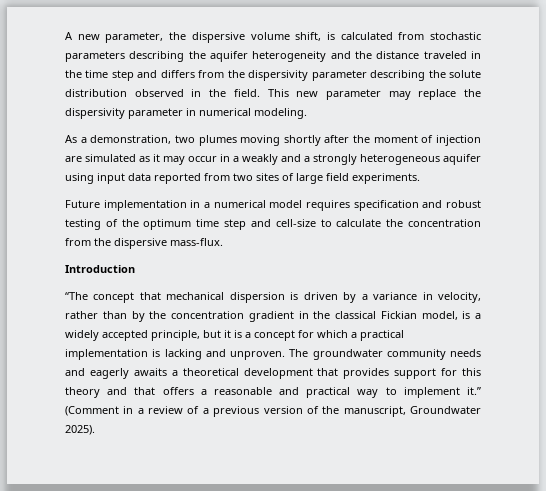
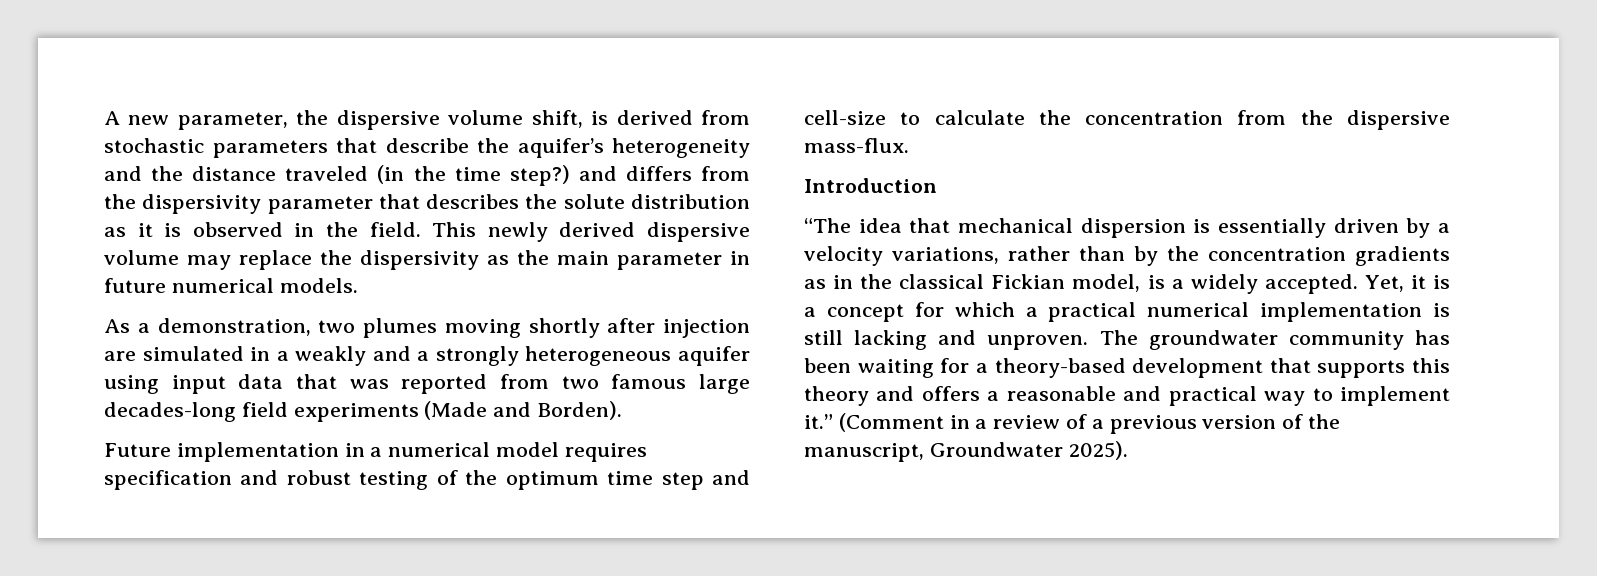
[340,32,393,40] calculated -> [616,110,693,125] derived
[129,51,248,62] describing the aquifer -> [336,138,604,158] that describe the aquifer’s
[470,51,481,59] in -> [377,165,405,184] (in
[111,70,134,81] step -> [509,165,570,186] step?)
[370,70,426,81] describing -> [378,194,520,209] that describes
(127, 93) none -> [104,223,182,237] as it is
[296,89,481,100] [65,108,307,119] new parameter may replace the dispersivity parameter in numerical modeling. -> [487,222,750,242] [104,250,750,270] [104,278,358,293] newly derived dispersive volume may replace the dispersivity as the main parameter in future numerical models.
[353,135,481,146] [65,154,217,165] the moment of injection are simulated as it may occur -> [663,319,750,338] [104,346,244,361] injection are simulated
(151, 177) none -> [296,374,389,389] that was
[256,173,420,184] sites of large field experiments. -> [611,374,750,394] [104,401,623,422] famous large decades-long field experiments (Made and Borden).
[93,292,135,303] concept -> [858,218,902,233] idea
(299, 296) none -> [1218,218,1326,238] essentially
[373,292,481,303] variance in velocity, -> [804,246,999,266] velocity variations,
[248,311,294,322] gradient -> [1355,246,1450,266] [804,279,826,289] gradients as
[102,330,221,341] accepted principle, but -> [1264,274,1404,294] accepted. Yet,
(404, 335) none -> [1147,302,1250,317] numerical
(161, 353) none -> [804,330,843,345] still
[450,349,481,357] [65,368,458,379] needs and eagerly awaits a theoretical development that provides support for -> [1415,330,1450,345] [804,358,1406,378] has been waiting for a theory-based development that supports
[134,387,156,395] that -> (915, 393) none

